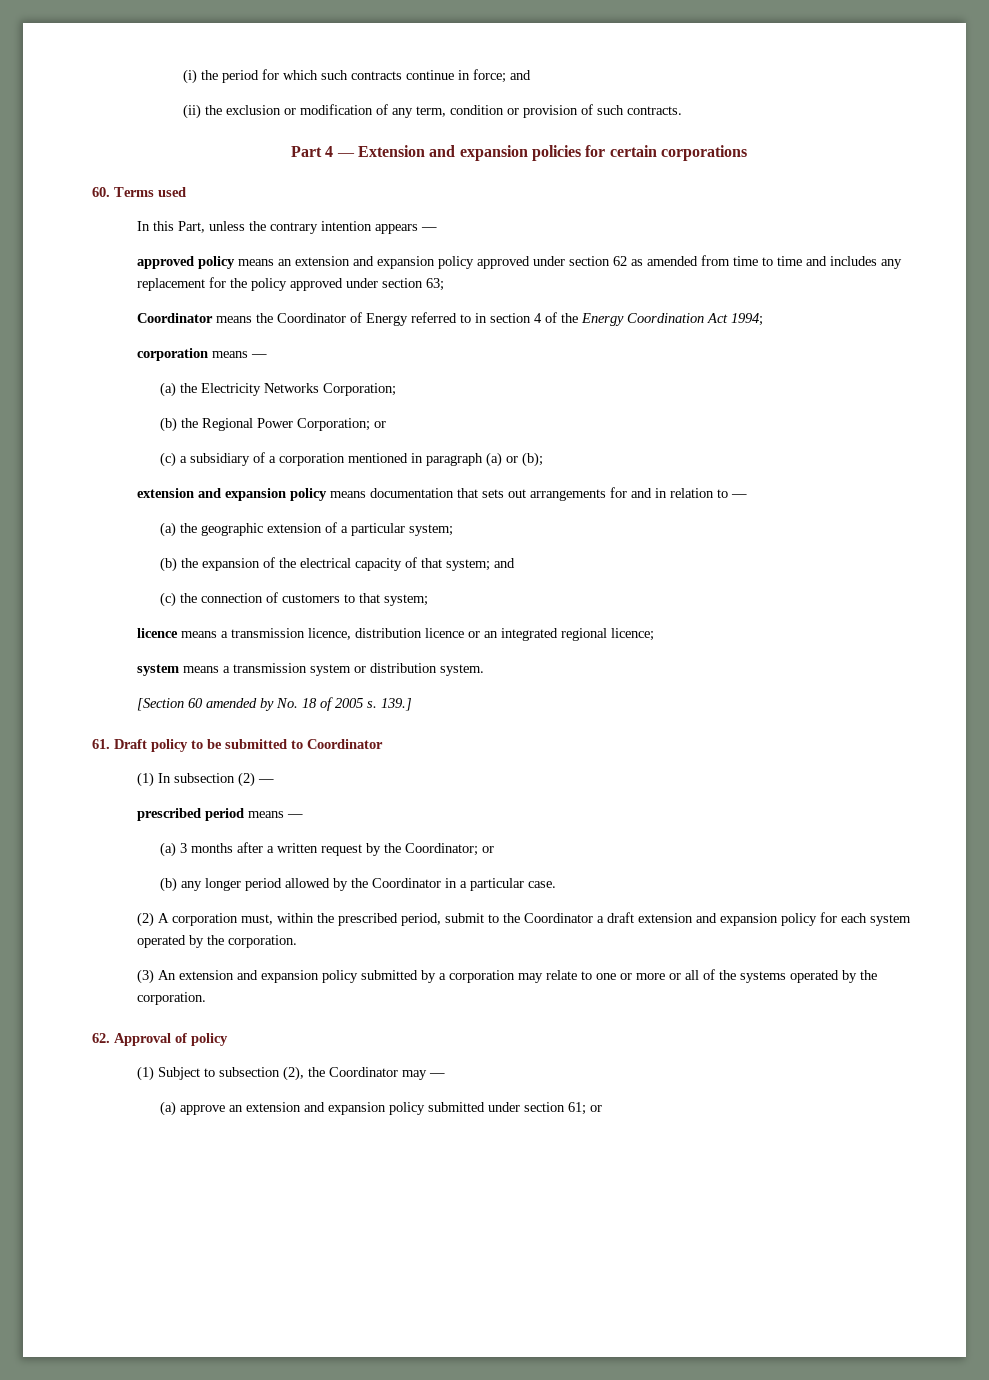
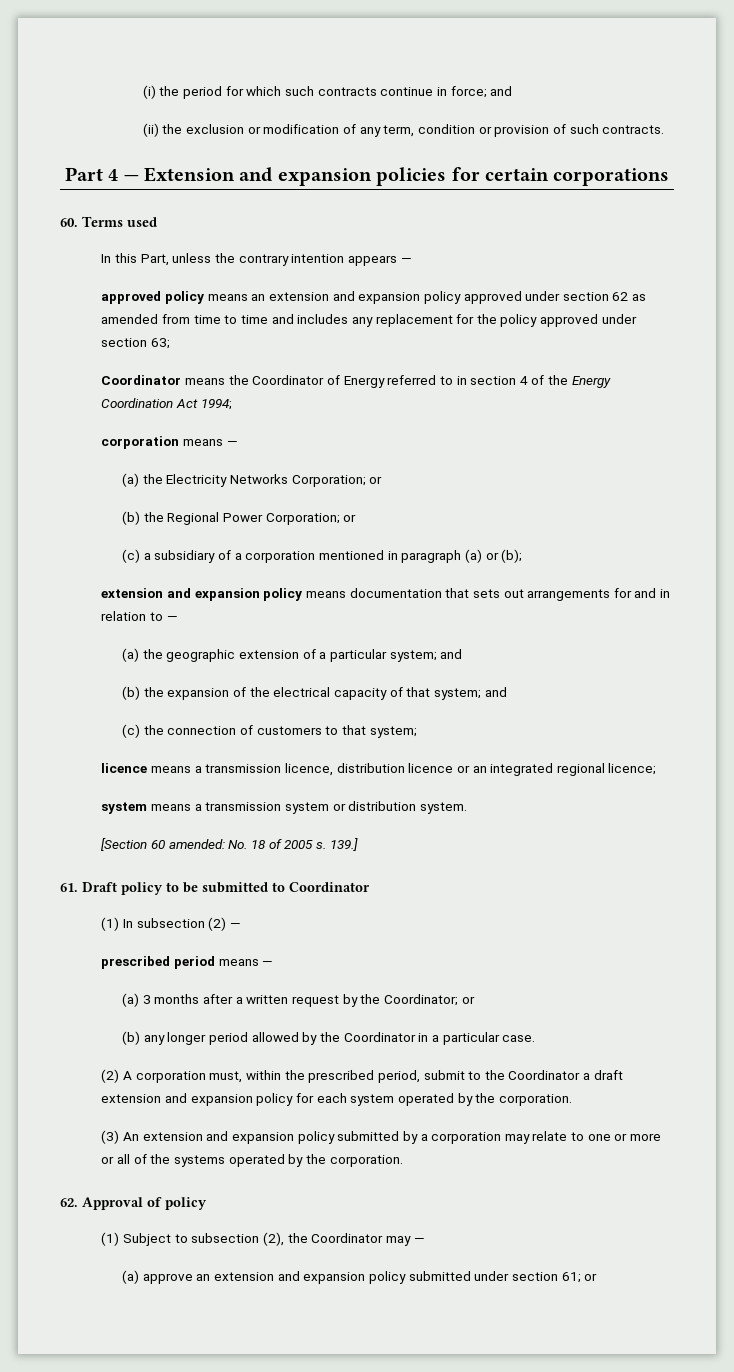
(396, 389) none -> [369,476,383,484] or
(453, 530) none -> [440,649,463,659] and
[206,698,275,711] amended by -> [168,839,225,849] amended:

